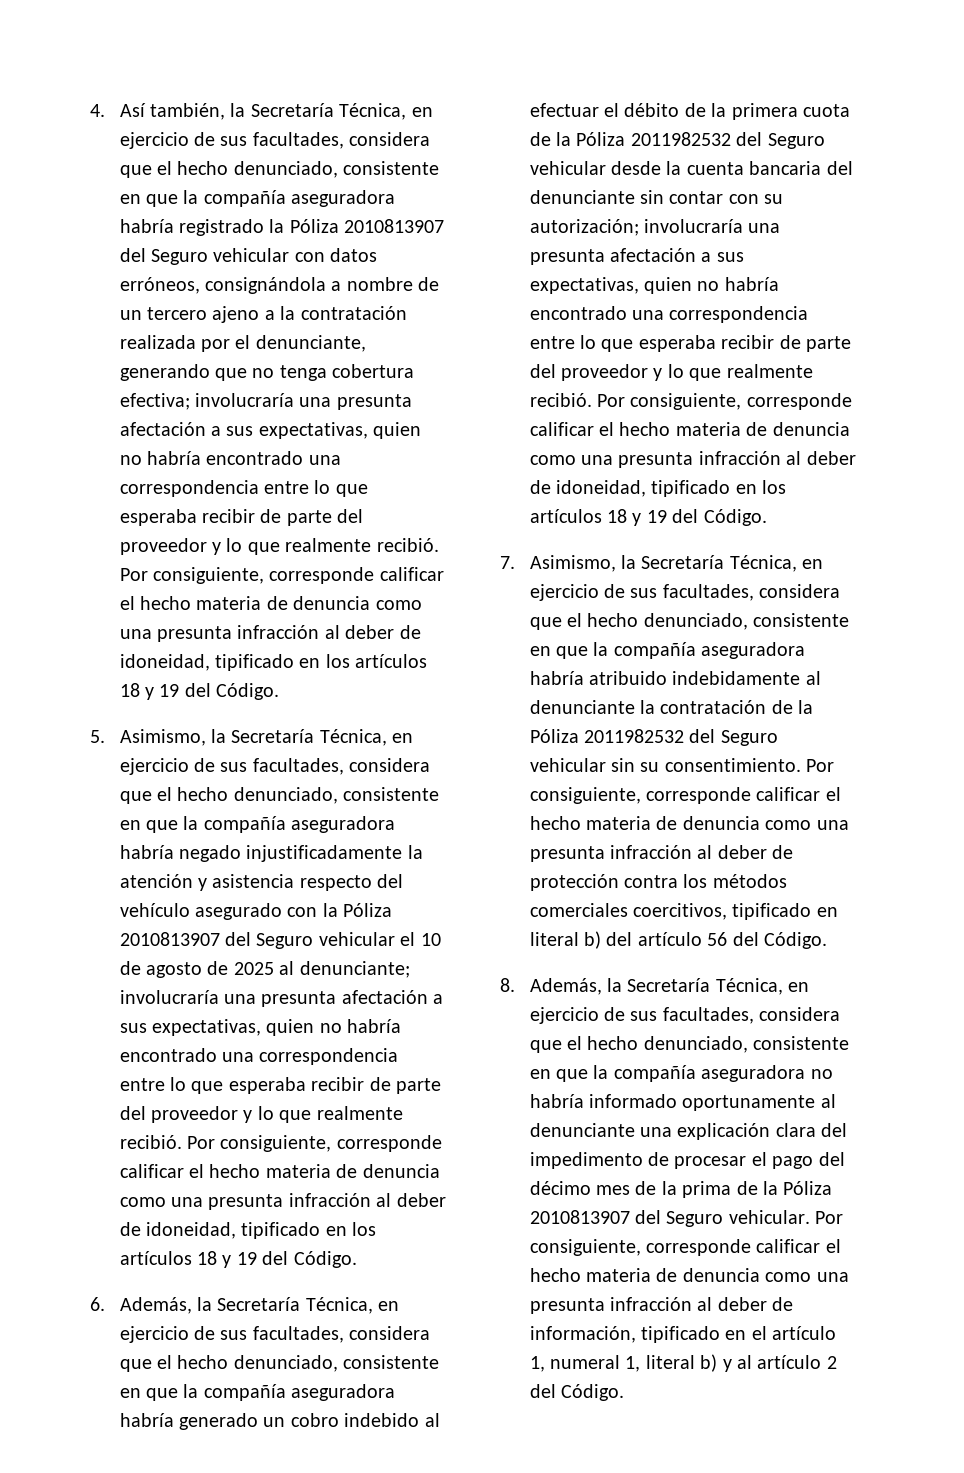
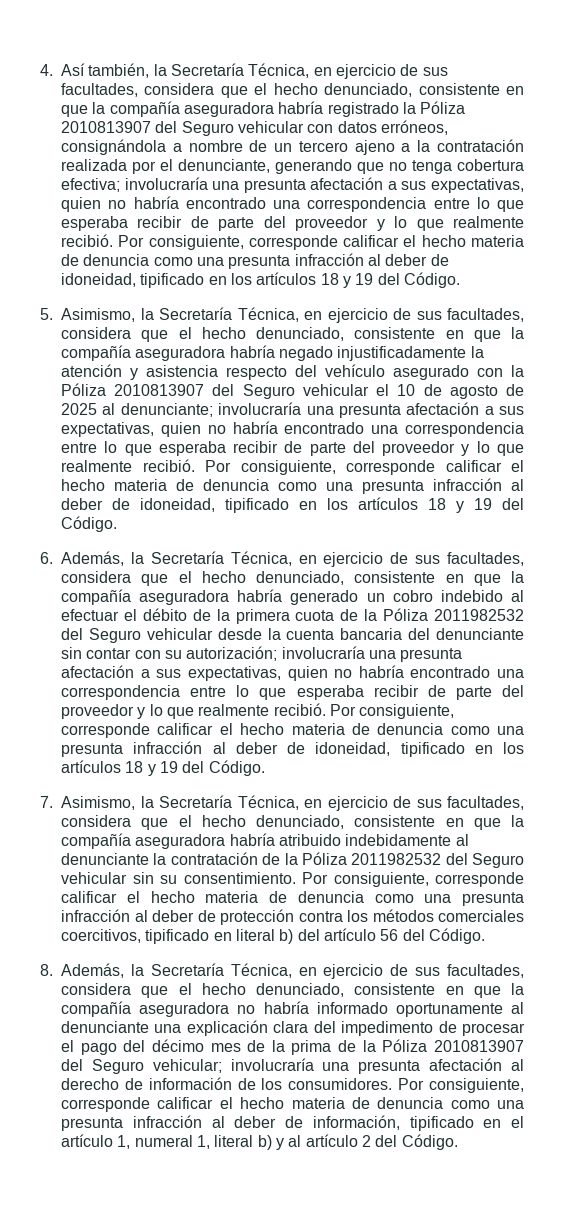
[728,1210,810,1224] vehicular. -> [152,1058,525,1074] [61,1077,393,1090] vehicular; involucraría una presunta afectación al derecho de información de los consumidores.

